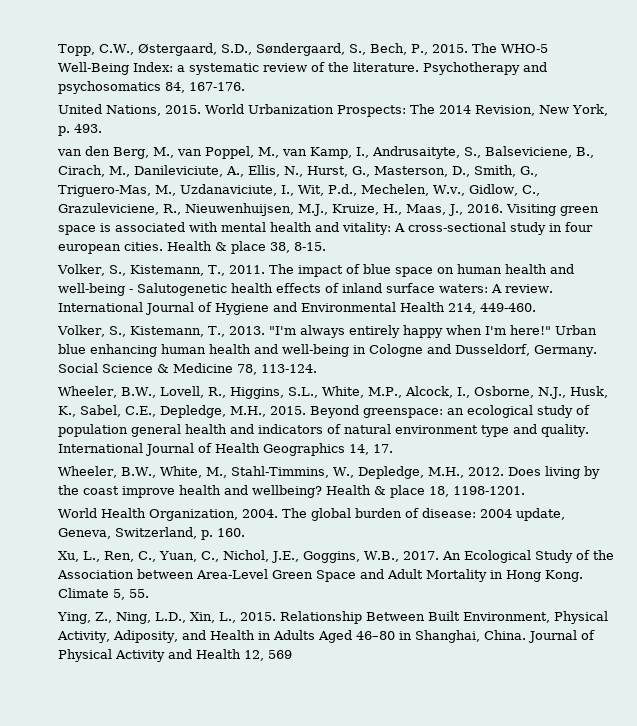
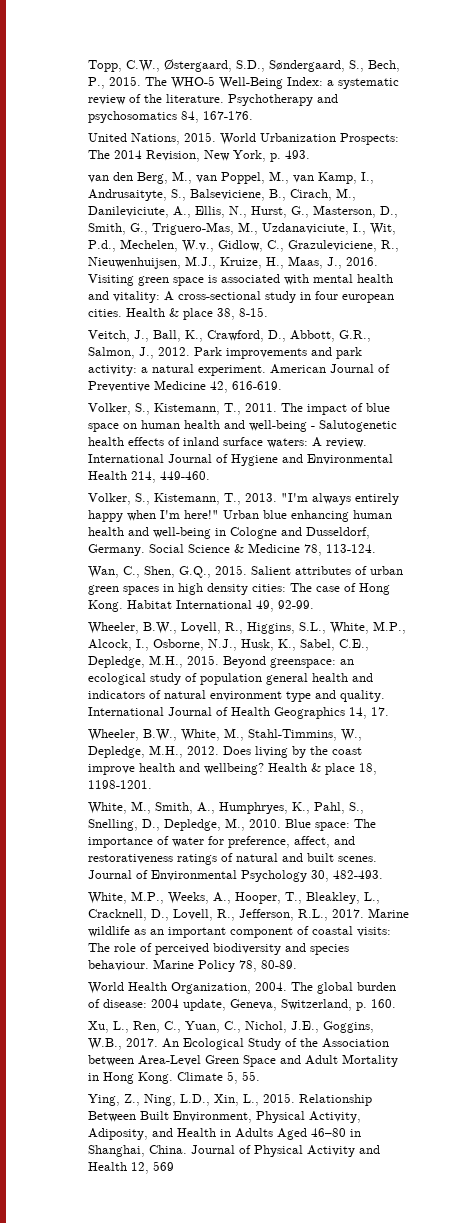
(327, 246) none -> [88,330,372,342] [88,347,363,359] [88,364,391,376] [88,380,283,393] // Veitch, J., Ball, K., Crawford, D., Abbott, G.R., Salmon, J., 2012. Park improvements and park activity: a natural experiment. American Journal of Preventive Medicine 42, 616-619.
(318, 368) none -> [88,565,404,578] [88,583,391,595] [88,600,315,612] // Wan, C., Shen, G.Q., 2015. Salient attributes of urban green spaces in high density cities: The case of Hong Kong. Habitat International 49, 92-99.
(526, 490) none -> [88,801,365,814] [88,818,377,831] [88,836,356,848] [88,853,378,865] [88,870,384,882] [88,891,381,904] [88,908,410,921] [88,926,392,938] [88,943,350,955] [88,959,298,972] // White, M., Smith, A., Humphryes, K., Pahl, S., Snelling, D., Depledge, M., 2010. Blue space: The importance of water for preference, affect, and restorativeness ratings of natural and built scenes. Journal of Environmental Psychology 30, 482-493. // White, M.P., Weeks, A., Hooper, T., Bleakley, L., Cracknell, D., Lovell, R., Jefferson, R.L., 2017. Marine wildlife as an important component of coastal visits: The role of perceived biodiversity and species behaviour. Marine Policy 78, 80-89.

